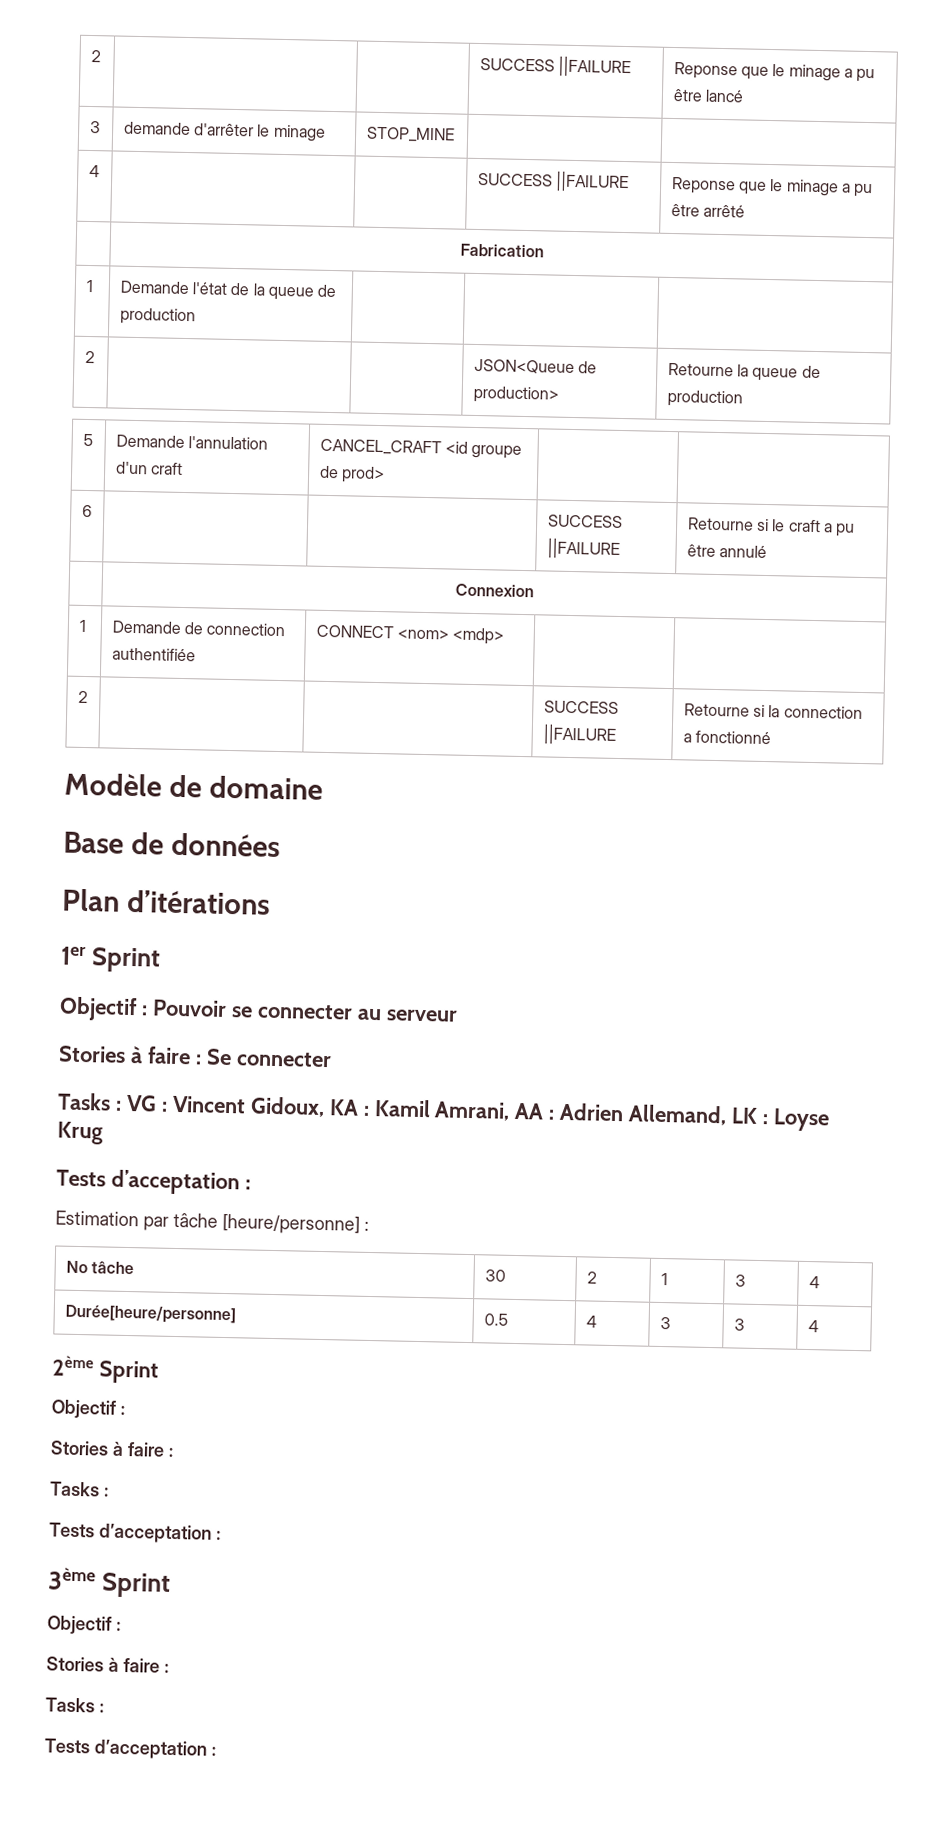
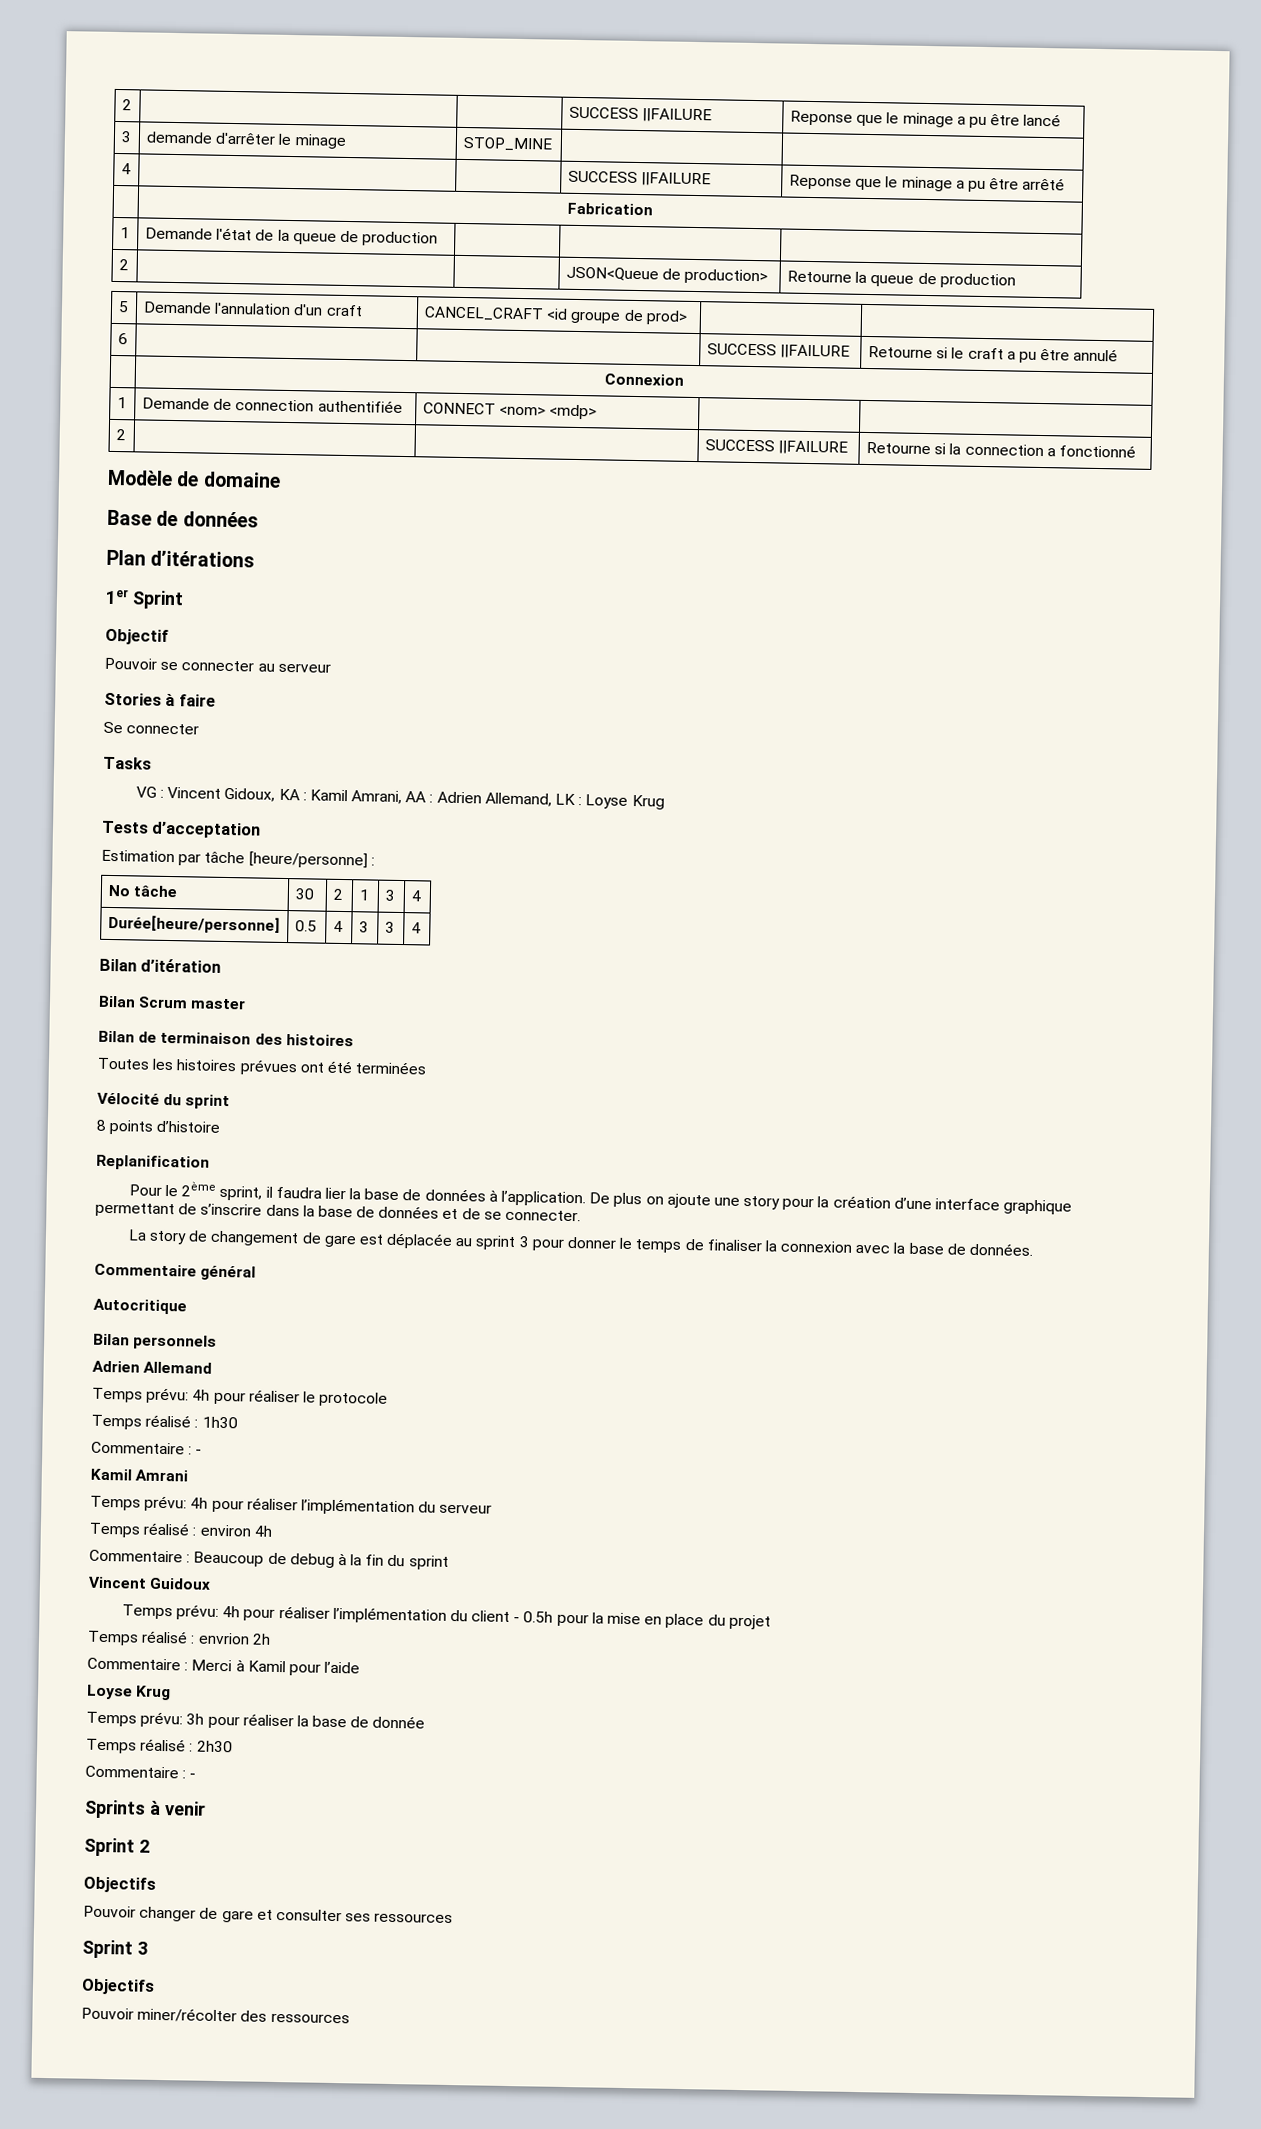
[140,1005,148,1016] : -> (169, 636) //
[194,1054,202,1065] : -> (216, 700) //
[114,1100,122,1111] : -> (152, 763) //
[244,1179,251,1190] : -> (262, 830) none
[52,1355,159,1384] [51,1399,125,1419] [50,1440,174,1457] [49,1481,109,1497] [49,1522,221,1544] [48,1567,171,1598] [47,1615,121,1635] [46,1656,169,1673] [45,1697,104,1713] [44,1738,216,1760] 2ème Sprint // Objectif : // Stories à faire : // Tasks : // Tests d’acceptation : // 3ème Sprint // Objectif : // Stories à faire : // Tasks : // Tests d’acceptation : -> [99,958,222,973] [98,995,247,1010] [98,1030,354,1047] [97,1057,428,1076] [97,1092,231,1110] [96,1119,221,1135] [96,1154,210,1171] [128,1181,1073,1215] [95,1202,582,1222] [127,1229,1034,1256] [94,1263,257,1281] [93,1298,187,1315] [93,1333,218,1350] [92,1360,213,1374] [92,1387,389,1407] [91,1414,238,1430] [91,1441,203,1455] [90,1468,189,1482] [90,1495,493,1516] [89,1522,272,1538] [89,1549,449,1570] [88,1576,212,1590] [121,1604,771,1630] [87,1630,271,1646] [87,1657,361,1676] [86,1684,172,1701] [86,1711,426,1729] [86,1738,233,1754] [85,1765,197,1779] [84,1799,206,1819] [84,1837,150,1857] [83,1876,156,1893] [83,1905,454,1924] [82,1939,148,1959] [81,1978,155,1995] [81,2007,350,2024] Bilan d’itération // Bilan Scrum master // Bilan de terminaison des histoires // Toutes les histoires prévues ont été terminées // Vélocité du sprint // 8 points d’histoire // Replanification // Pour le 2ème sprint, il faudra lier la base de données à l’application. De plus on ajoute une story pour la création d’une interface graphique permettant de s’inscrire dans la base de données et de se connecter. // La story de changement de gare est déplacée au sprint 3 pour donner le temps de finaliser la connexion avec la base de données. // Commentaire général // Autocritique // Bilan personnels // Adrien Allemand // Temps prévu: 4h pour réaliser le protocole // Temps réalisé : 1h30 // Commentaire : - // Kamil Amrani // Temps prévu: 4h pour réaliser l’implémentation du serveur // Temps réalisé : environ 4h // Commentaire : Beaucoup de debug à la fin du sprint // Vincent Guidoux // Temps prévu: 4h pour réaliser l’implémentation du client - 0.5h pour la mise en place du projet // Temps réalisé : envrion 2h // Commentaire : Merci à Kamil pour l’aide // Loyse Krug // Temps prévu: 3h pour réaliser la base de donnée // Temps réalisé : 2h30 // Commentaire : - // Sprints à venir // Sprint 2 // Objectifs // Pouvoir changer de gare et consulter ses ressources // Sprint 3 // Objectifs // Pouvoir miner/récolter des ressources

